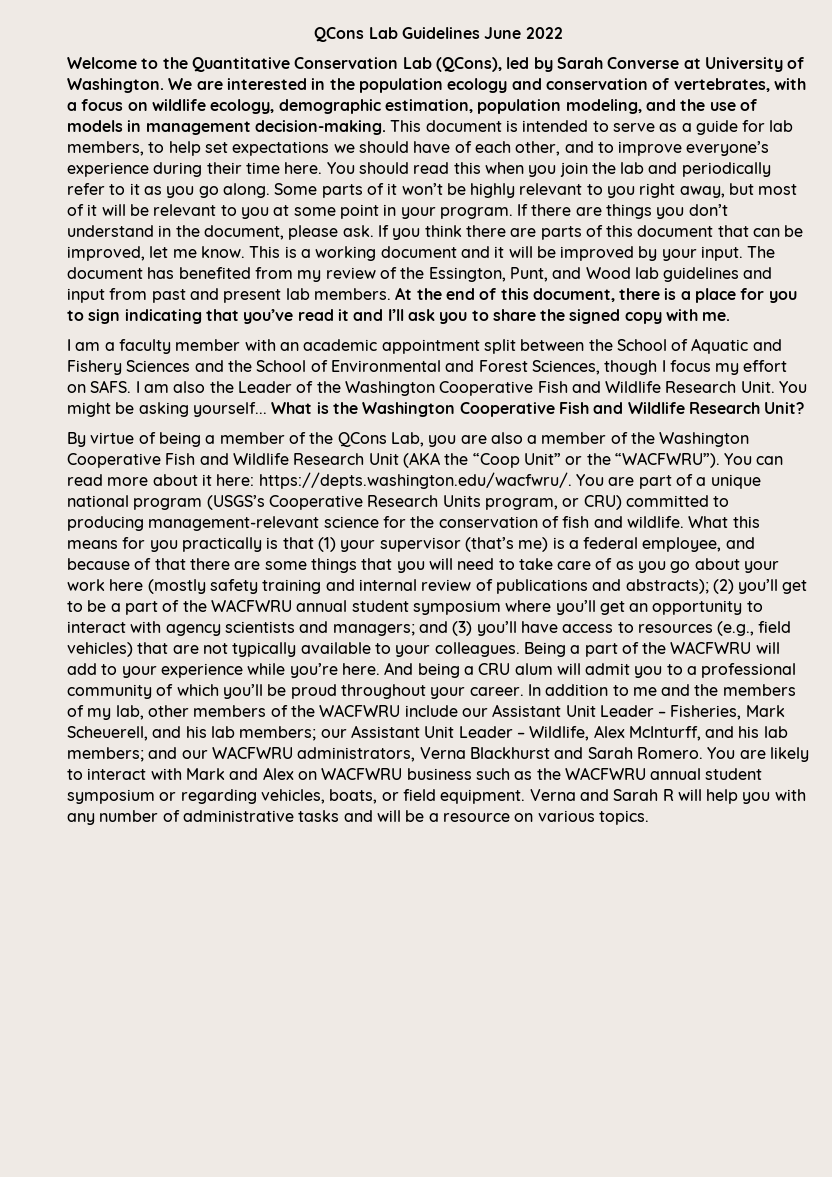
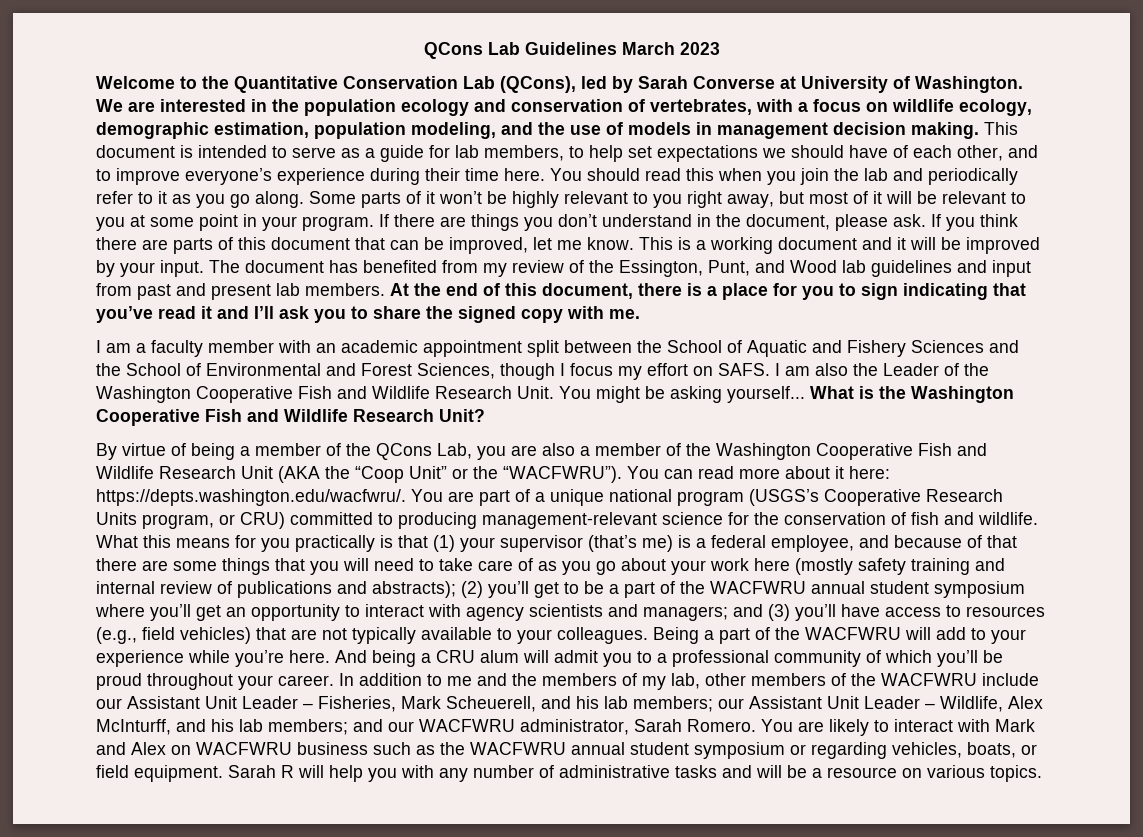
[484,27,563,39] June 2022 -> [621,42,720,55] March 2023
[254,120,386,135] decision-making. -> [833,122,979,139] decision making.
[297,747,584,762] administrators, Verna Blackhurst and -> [520,719,629,735] administrator,
[529,789,609,801] Verna and -> (223, 773) none

